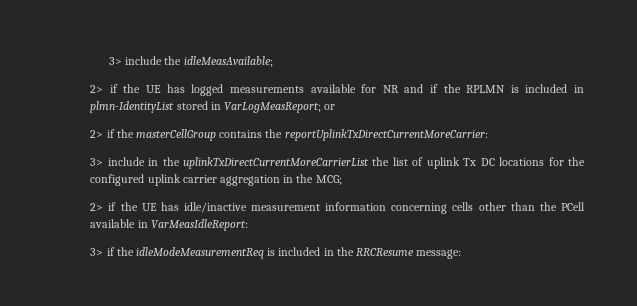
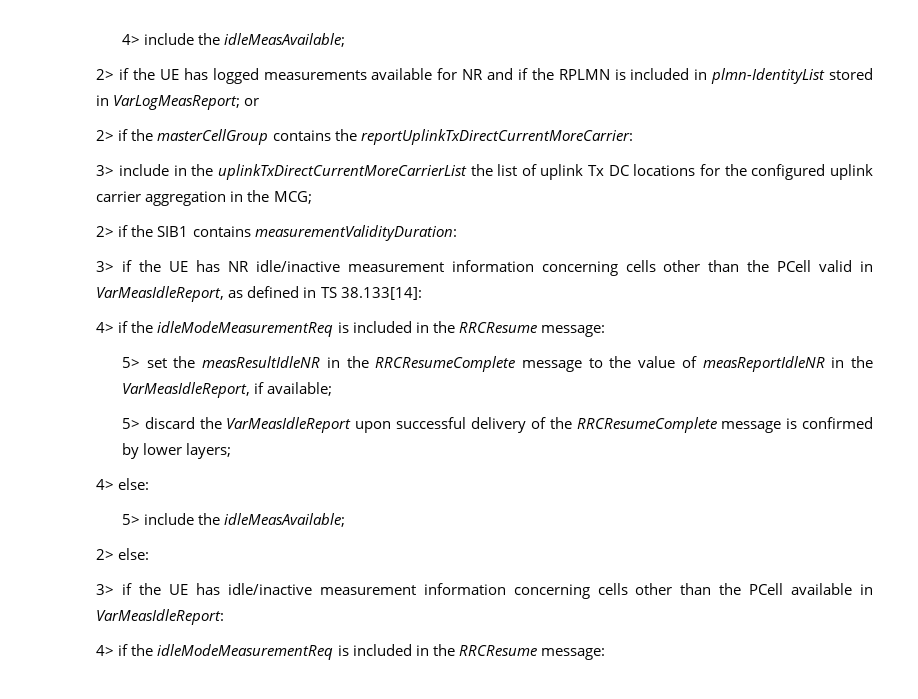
[108,57,122,65] 3> -> [121,34,140,45] 4>
(138, 206) none -> [157,225,457,241] [96,260,873,276] [96,286,422,302] [96,321,605,337] [121,356,874,372] [121,382,333,398] [121,417,874,433] [121,443,232,459] [96,478,150,490] [121,513,346,527] [96,548,150,560] [96,583,162,595] SIB1 contains measurementValidityDuration: // 3> if the UE has NR idle/inactive measurement information concerning cells other than the PCell valid in VarMeasIdleReport, as defined in TS 38.133[14]: // 4> if the idleModeMeasurementReq is included in the RRCResume message: // 5> set the measResultIdleNR in the RRCResumeComplete message to the value of measReportIdleNR in the VarMeasIdleReport, if available; // 5> discard the VarMeasIdleReport upon successful delivery of the RRCResumeComplete message is confirmed by lower layers; // 4> else: // 5> include the idleMeasAvailable; // 2> else: // 3> if the
[90,248,104,256] 3> -> [96,645,115,656] 4>

